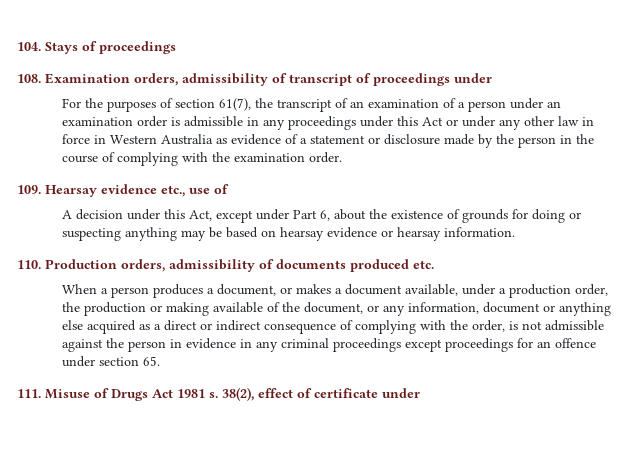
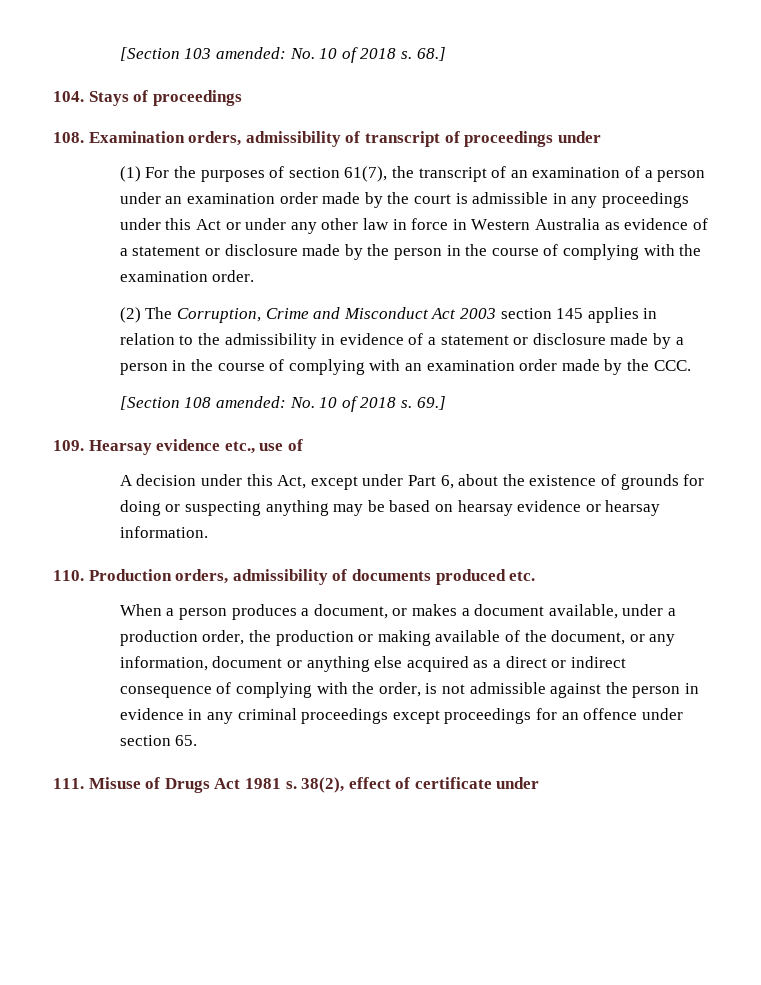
(17, 46) none -> [119,47,446,63] [Section 103 amended: No. 10 of 2018 s. 68.] //
(492, 78) none -> [119,166,141,182] (1)
(167, 121) none -> [322,192,452,208] made by the court
(342, 157) none -> [119,307,658,323] [119,333,684,349] [119,359,691,375] [119,396,446,412] // (2) The Corruption, Crime and Misconduct Act 2003 section 145 applies in relation to the admissibility in evidence of a statement or disclosure made by a person in the course of complying with an examination order made by the CCC. // [Section 108 amended: No. 10 of 2018 s. 69.]

